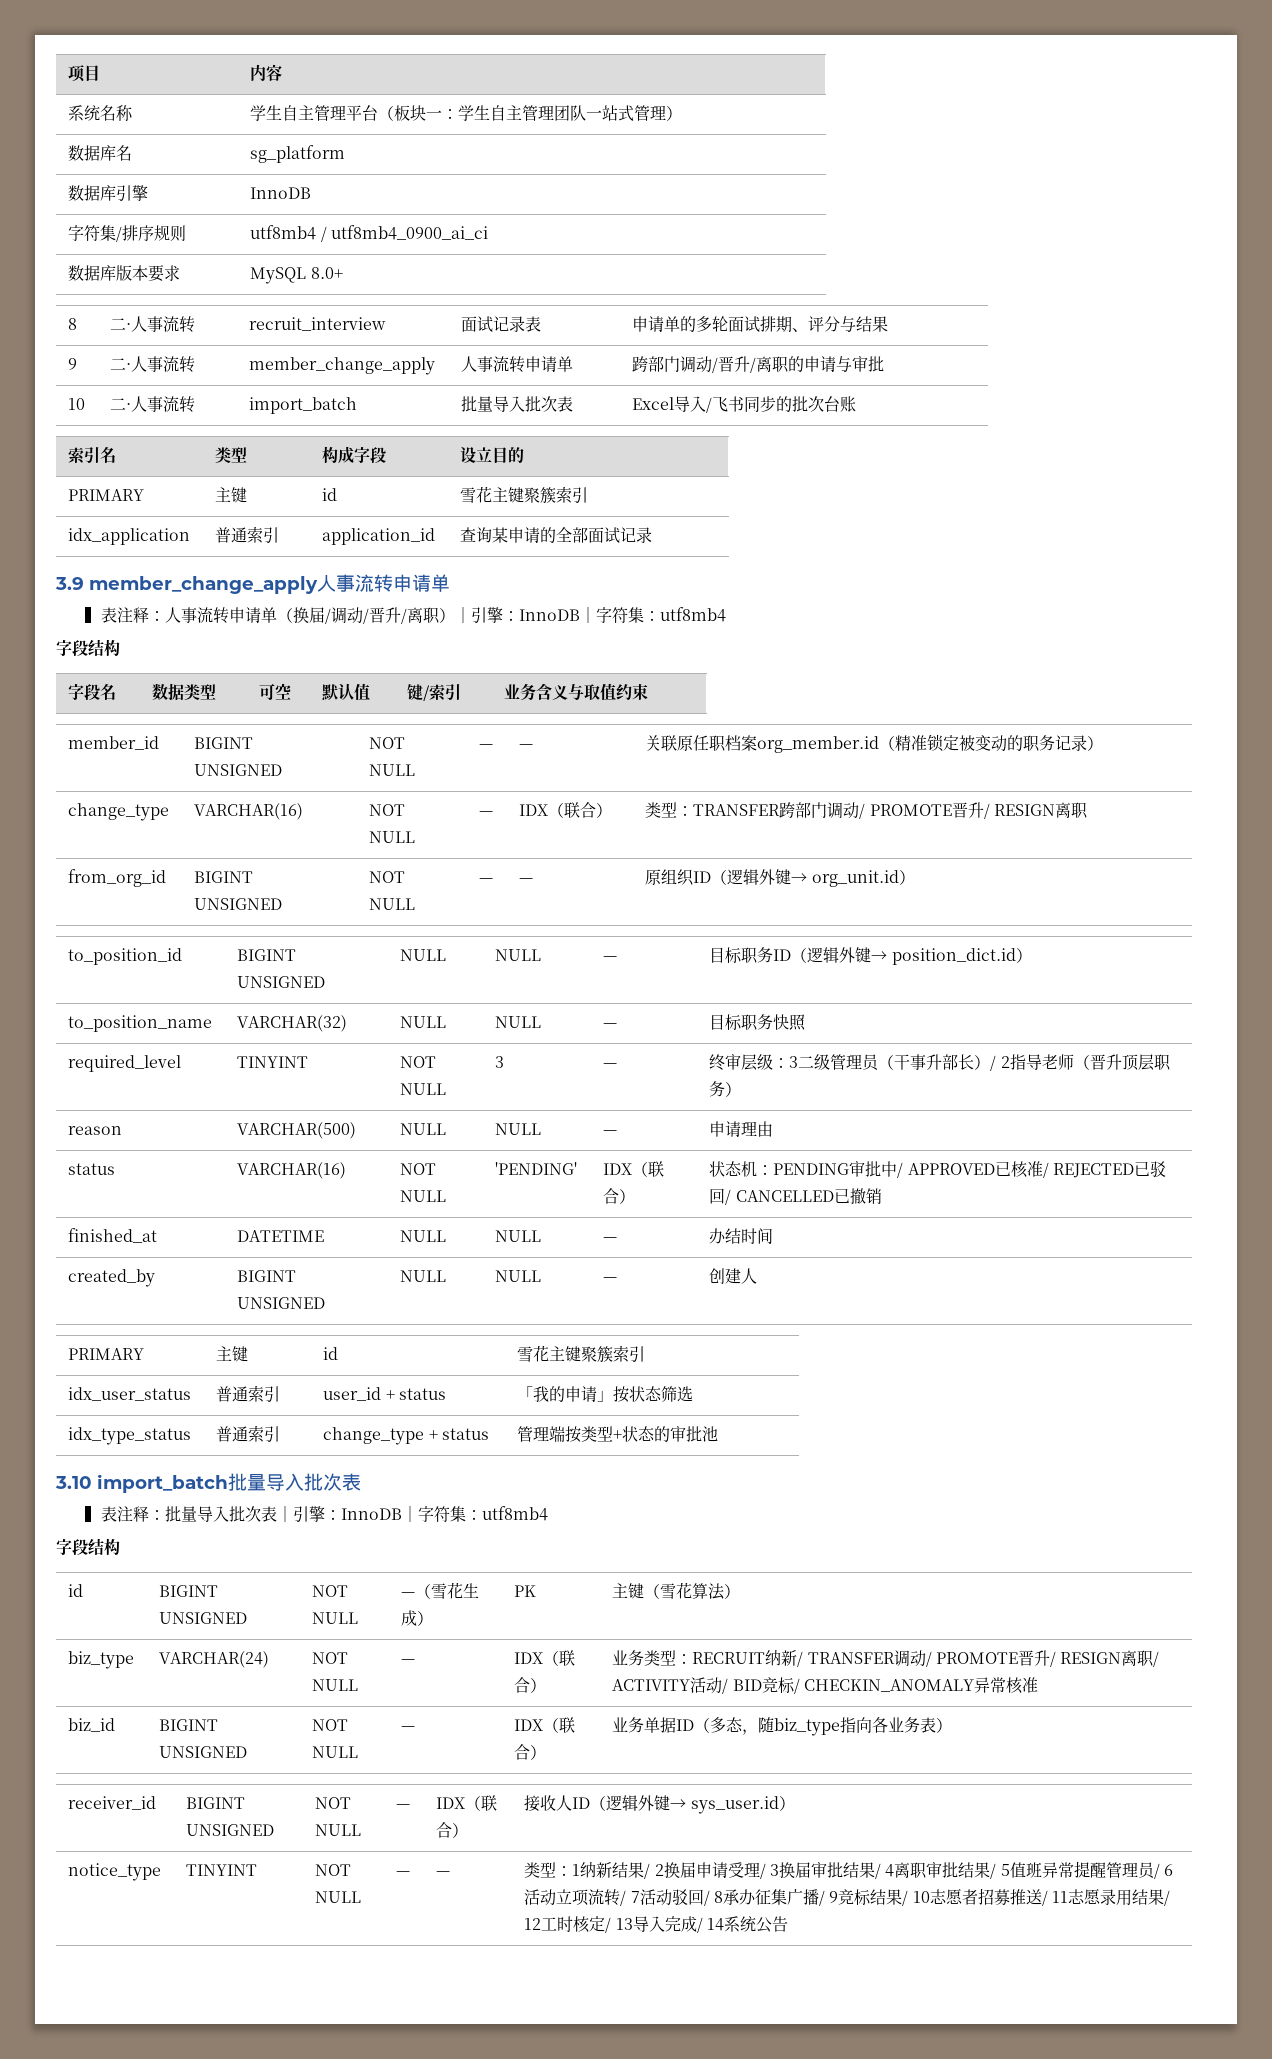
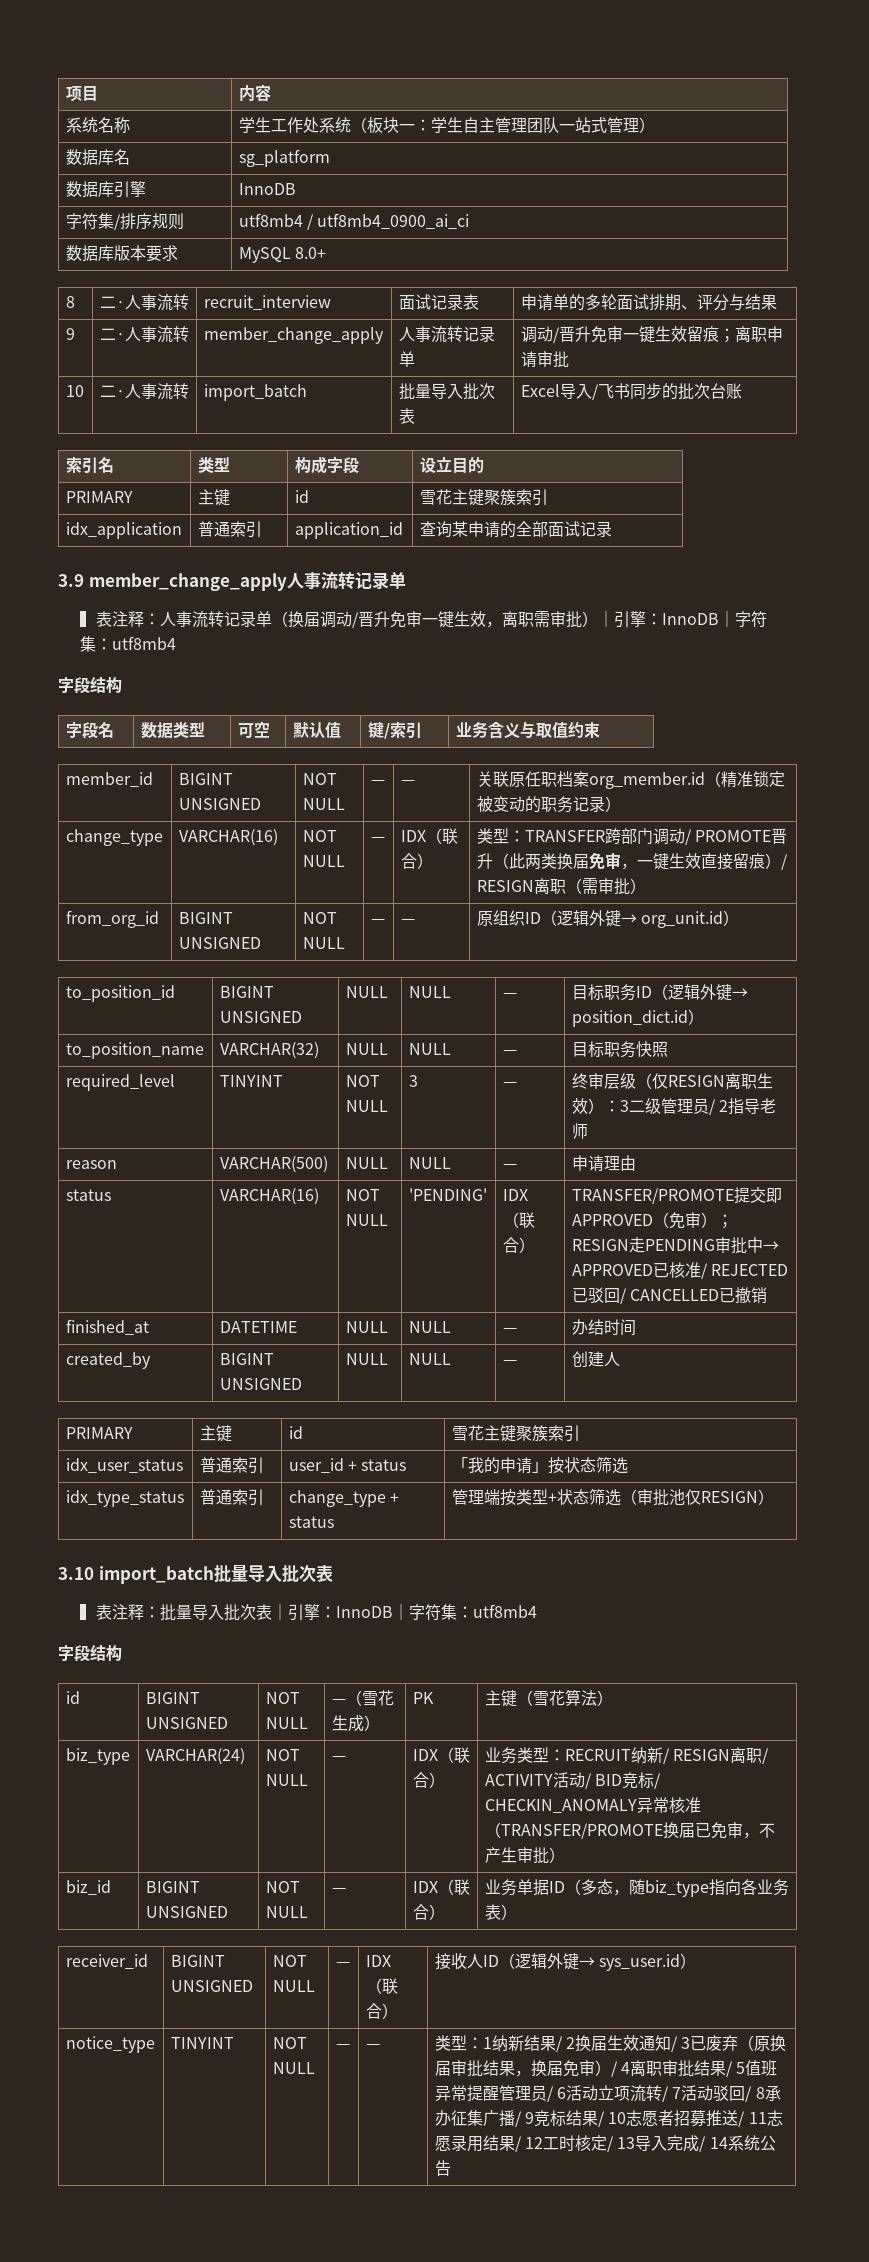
[282,105,379,121] 自主管理平台 -> [270,117,351,133] 工作处系统
[525,356,558,372] 申请 -> [462,326,495,342] 记录
[632,356,853,373] 跨部门调动/晋升/离职的申请与 -> [520,326,783,343] [520,351,537,368] 调动/晋升免审一键生效留痕；离职申请
[393,574,431,592] 申请 -> [354,572,389,590] 记录
[228,607,261,623] 申请 -> [224,611,257,627] 记录
[324,607,440,624] /调动/晋升/离职 -> [320,611,583,628] 调动/晋升免审一键生效，离职需审批
[983,802,1088,819] / RESIGN离职 -> [492,852,788,870] [476,878,646,895] （此两类换届免审，一键生效直接留痕）/ RESIGN离职（需审批）
(774, 1062) none -> [635,1073,773,1089] [571,1098,604,1114] （仅RESIGN离职生效）
[878,1054,991,1070] （干事升部长） -> (709, 1106) none
[1073,1054,1171,1071] [709,1081,742,1097] （晋升顶层职务） -> (588, 1131) none
[709,1161,774,1177] 状态机： -> [571,1187,782,1204] [571,1212,733,1229] [571,1237,645,1253] TRANSFER/PROMOTE提交即APPROVED（免审）；RESIGN走
[897,1162,904,1178] / -> [762,1241,779,1251] →
[654,1426,671,1442] 的 -> [588,1488,637,1506] 筛选（
(719, 1434) none -> [684,1489,774,1505] 仅RESIGN）
[807,1650,1056,1667] TRANSFER调动/ PROMOTE晋升/ -> (670, 1756) none
(1038, 1685) none -> [484,1822,775,1839] [484,1847,565,1864] （TRANSFER/PROMOTE换届已免审，不产生审批）
[695,1861,875,1879] 申请受理/ 3换届审批结果 -> [607,2035,787,2052] [434,2060,611,2077] 生效通知/ 3已废弃（原换届审批结果，换届免审）

